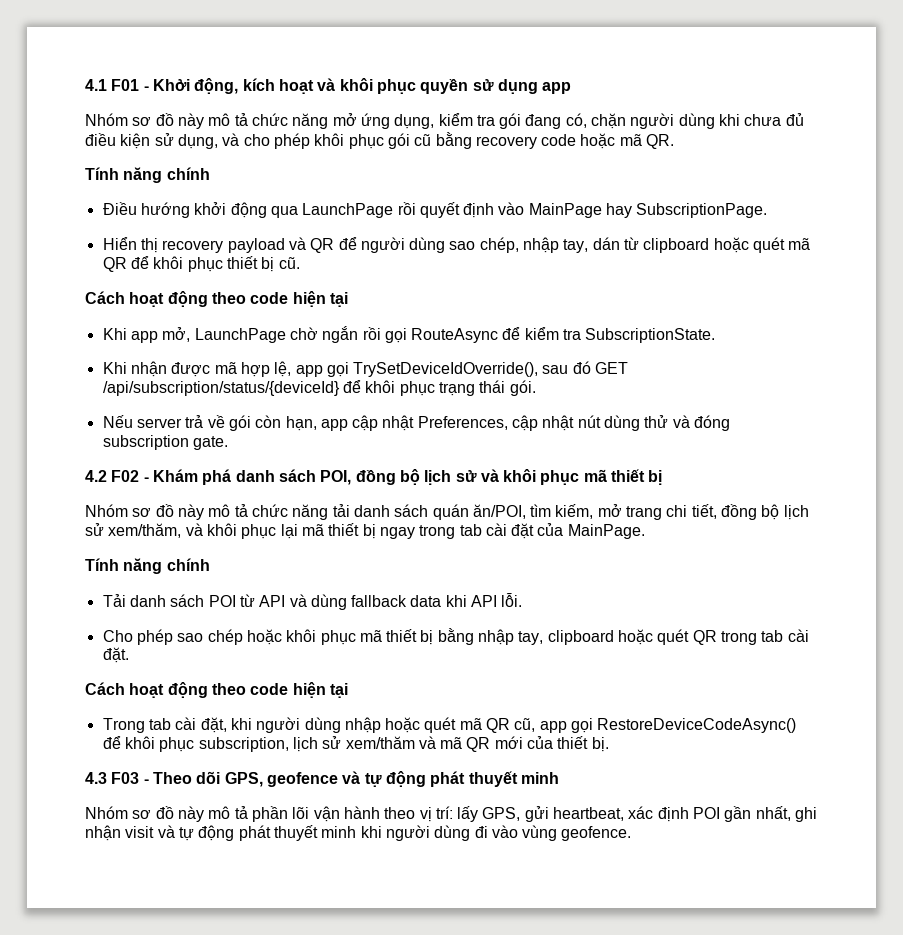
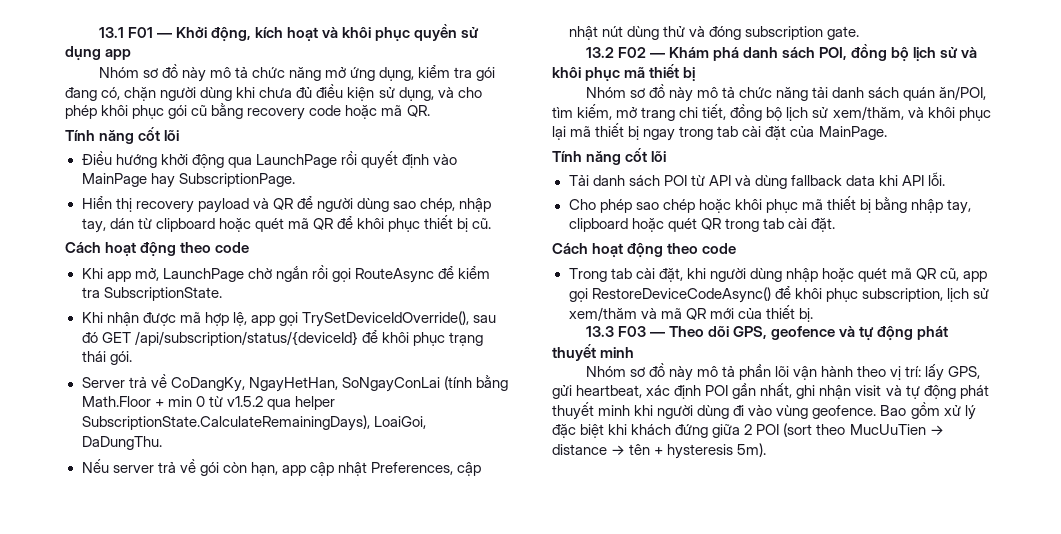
[85,79,149,91] 4.1 F01 - -> [98,27,172,38] 13.1 F01 —
[166,167,210,180] chính -> [138,127,180,141] cốt lõi
[292,291,348,307] hiện tại -> (250, 247) none
(536, 388) none -> [81,374,508,392] [81,396,335,410] [81,415,426,431] [81,436,162,450] // Server trả về CoDangKy, NgayHetHan, SoNgayConLai (tính bằng Math.Floor + min 0 từ v1.5.2 qua helper SubscriptionState.CalculateRemainingDays), LoaiGoi, DaDungThu.
[85,470,149,482] 4.2 F02 - -> [585,47,665,58] 13.2 F02 —
[166,558,210,571] chính -> [625,148,667,162] cốt lõi
[292,682,348,698] hiện tại -> (737, 248) none
[85,772,149,784] 4.3 F03 - -> [585,326,665,337] 13.3 F03 —
(632, 833) none -> [880,402,976,420] [552,423,944,438] [552,443,767,459] Bao gồm xử lý đặc biệt khi khách đứng giữa 2 POI (sort theo MucUuTien → distance → tên + hysteresis 5m).

